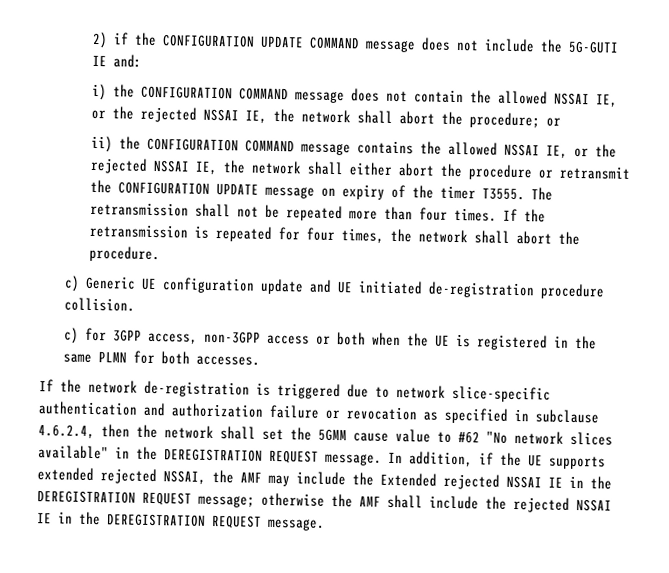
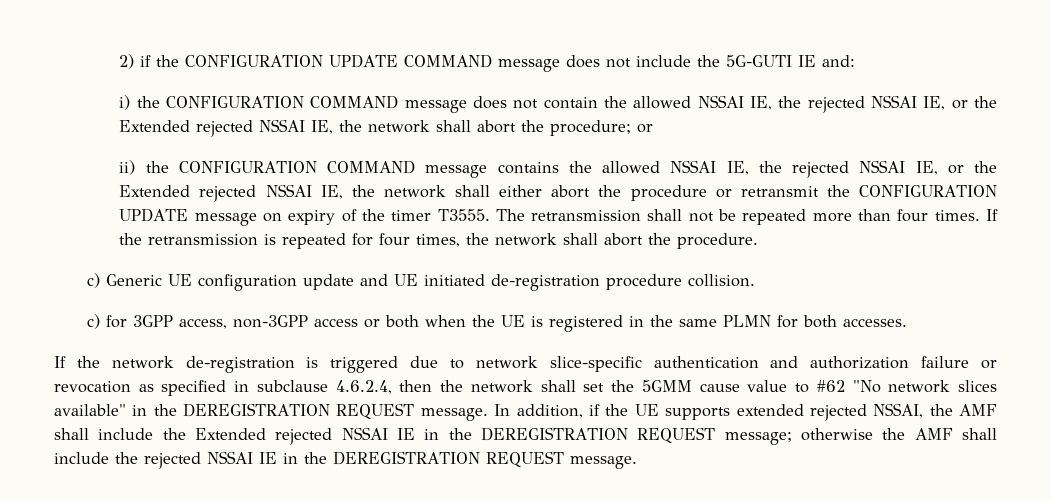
[90,106,134,120] or the -> [778,95,997,113] [119,120,191,132] the rejected NSSAI IE, or the Extended
[573,144,617,158] or the -> [758,160,997,178] [119,185,191,197] the rejected NSSAI IE, or the Extended
[268,474,290,487] may -> [54,428,89,440] shall

